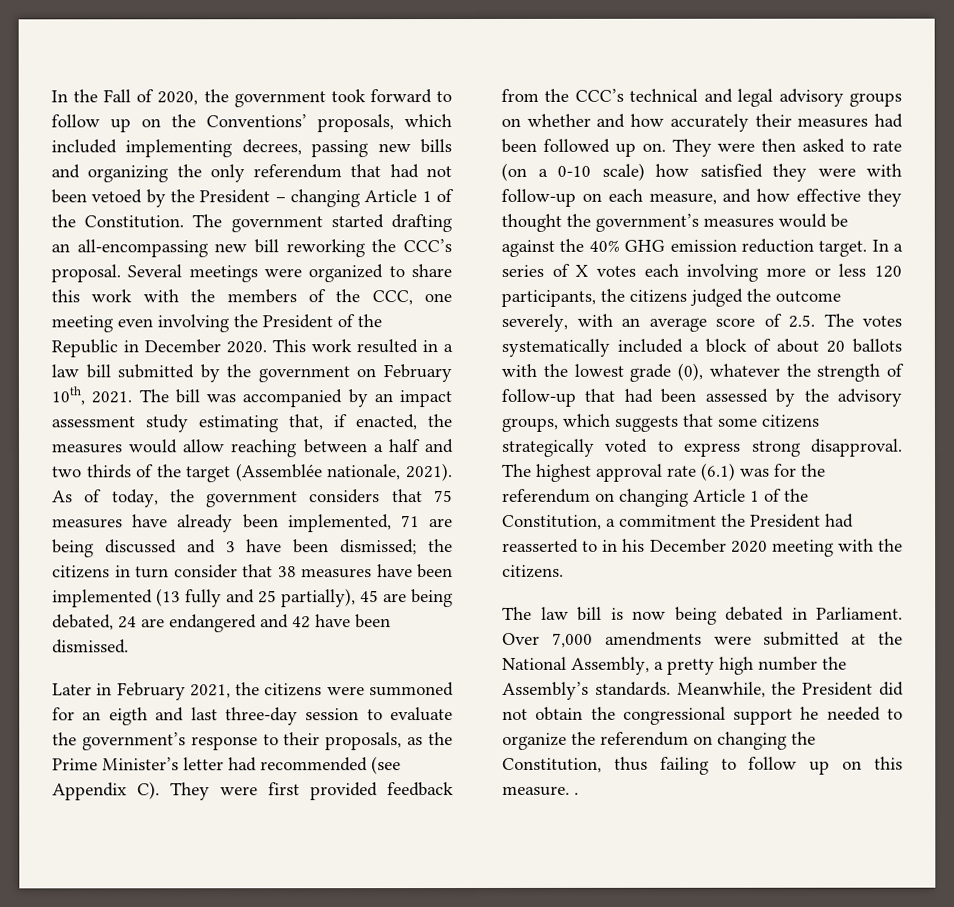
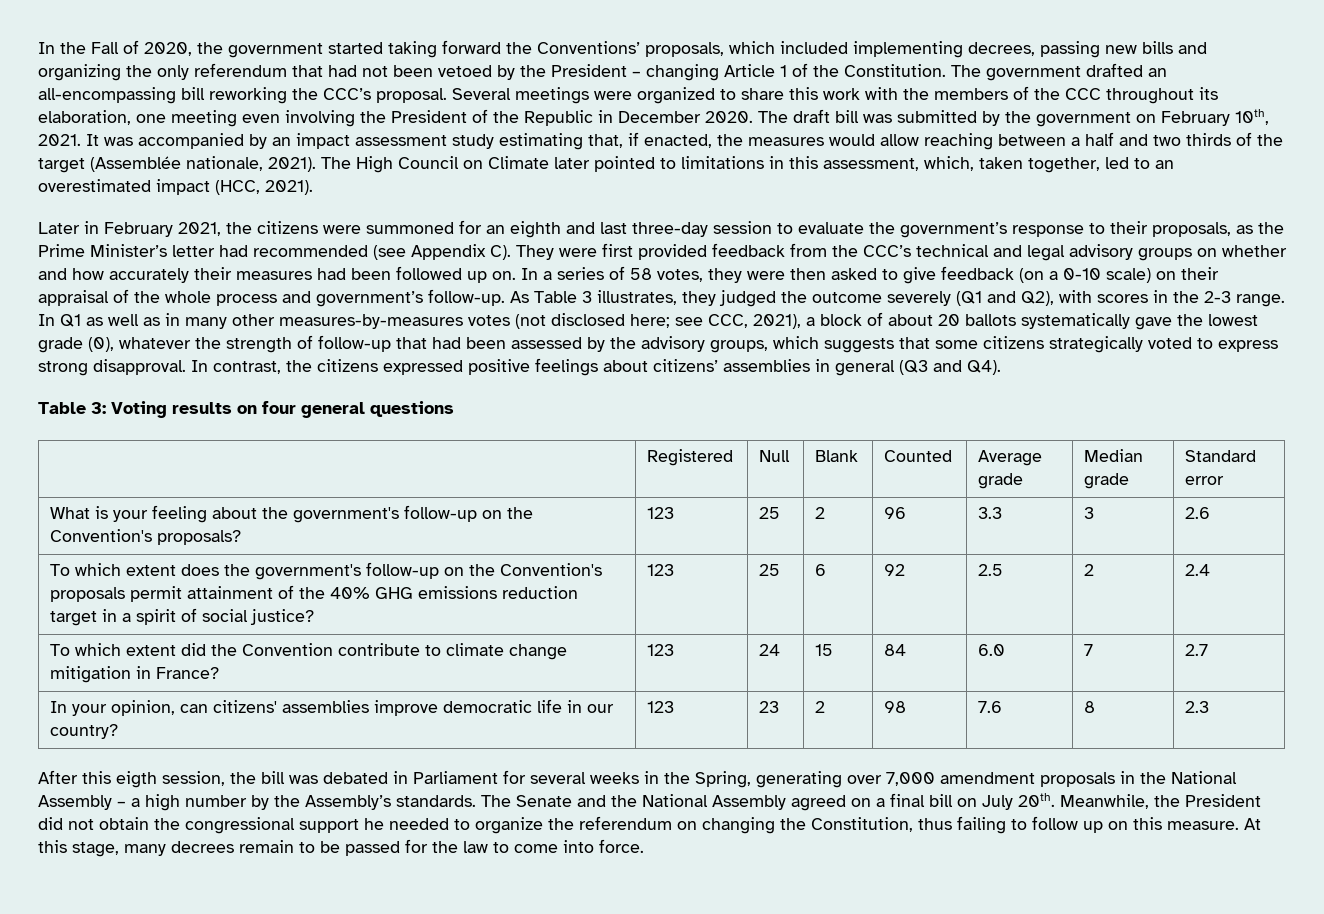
[330,89,452,104] [51,114,161,133] took forward to follow up on -> [328,40,501,58] started taking forward
[330,214,452,233] started drafting -> [1086,63,1143,77] drafted
[214,243,248,253] new -> (176, 95) none
[371,290,413,306] CCC, -> [1065,87,1218,104] [38,110,131,125] CCC throughout its elaboration,
[272,339,453,354] [51,364,111,379] This work resulted in a law bill -> [758,109,892,123] The draft bill was
[138,389,200,404] The bill -> [86,134,99,146] It
[52,489,453,508] [52,514,453,533] [52,539,453,558] [52,564,453,579] [52,588,453,608] [52,614,391,633] [52,639,129,654] As of today, the government considers that 75 measures have already been implemented, 71 are being discussed and 3 have been dismissed; the citizens in turn consider that 38 measures have been implemented (13 fully and 25 partially), 45 are being debated, 24 are endangered and 42 have been dismissed. -> [321,156,1174,173] [38,179,313,195] The High Council on Climate later pointed to limitations in this assessment, which, taken together, led to an overestimated impact (HCC, 2021).
[108,707,148,726] eigth -> [510,221,561,238] eighth
[671,138,712,157] They -> [521,266,742,283] In a series of 58 votes, they
[872,140,902,152] rate -> [903,266,1014,284] give feedback
[655,163,902,182] [501,188,902,207] [501,213,848,232] [501,238,903,257] [501,263,902,282] [501,288,841,307] [501,313,902,332] [501,338,683,357] how satisfied they were with follow-up on each measure, and how effective they thought the government’s measures would be against the 40% GHG emission reduction target. In a series of X votes each involving more or less 120 participants, the citizens judged the outcome severely, with an average score of 2.5. The votes systematically included -> [1156,267,1219,280] [38,289,1285,307] [38,313,801,329] on their appraisal of the whole process and government’s follow-up. As Table 3 illustrates, they judged the outcome severely (Q1 and Q2), with scores in the 2-3 range. In Q1 as well as in many other measures-by-measures votes (not disclosed here; see CCC, 2021),
[501,363,537,377] with -> [1021,313,1172,330] systematically gave
[502,462,826,482] [502,488,809,507] [502,513,854,530] [502,538,903,557] [502,564,564,578] [502,606,903,625] [502,631,903,648] [502,656,715,675] The highest approval rate (6.1) was for the referendum on changing Article 1 of the Constitution, a commitment the President had reasserted to in his December 2020 meeting with the citizens. // The law bill is now being debated in Parliament. Over 7,000 amendments were submitted at the National Assembly, a pretty -> [191,358,1001,376] [38,401,454,418] [647,449,734,466] [759,450,791,462] [815,450,859,462] [884,450,953,462] [978,450,1043,466] [978,473,1024,489] [1084,449,1144,462] [1084,473,1130,489] [1185,450,1257,462] [1185,476,1225,485] [50,505,534,523] [50,529,242,545] [647,507,675,519] [759,507,781,519] [815,507,826,519] [884,507,907,519] [978,507,1003,519] [1084,507,1095,519] [1185,507,1211,519] [50,562,603,580] [50,585,579,602] [50,608,315,626] [647,564,675,576] [759,564,781,576] [815,564,827,576] [884,564,906,576] [978,564,1004,576] [1084,564,1095,576] [1185,564,1211,576] [50,643,568,660] [50,666,220,683] [647,644,675,656] [759,644,781,656] [815,644,834,656] [884,644,907,656] [978,644,1006,656] [1084,644,1094,656] [1185,644,1209,656] [50,699,615,716] [50,724,119,739] [647,701,675,713] [759,701,780,713] [815,701,826,713] [884,701,907,713] [978,701,1003,713] [1084,701,1096,713] [1185,701,1210,713] [38,770,1237,788] [38,795,140,810] In contrast, the citizens expressed positive feelings about citizens’ assemblies in general (Q3 and Q4). // Table 3: Voting results on four general questions // | Registered | Null | Blank | Counted | Average grade | Median grade | Standard error // What is your feeling about the government's follow-up on the Convention's proposals? | 123 | 25 | 2 | 96 | 3.3 | 3 | 2.6 // To which extent does the government's follow-up on the Convention's proposals permit attainment of the 40% GHG emissions reduction target in a spirit of social justice? | 123 | 25 | 6 | 92 | 2.5 | 2 | 2.4 // To which extent did the Convention contribute to climate change mitigation in France? | 123 | 24 | 15 | 84 | 6.0 | 7 | 2.7 // In your opinion, can citizens' assemblies improve democratic life in our country? | 123 | 23 | 2 | 98 | 7.6 | 8 | 2.3 // After this eigth session, the bill was debated in Parliament for several weeks in the Spring, generating over 7,000 amendment proposals in the National Assembly – a
(818, 663) none -> [251,795,269,810] by
(671, 688) none -> [481,793,1055,811] The Senate and the National Assembly agreed on a final bill on July 20th.
[574,792,579,795] . -> [1244,818,1261,830] [38,839,644,857] At this stage, many decrees remain to be passed for the law to come into force.

